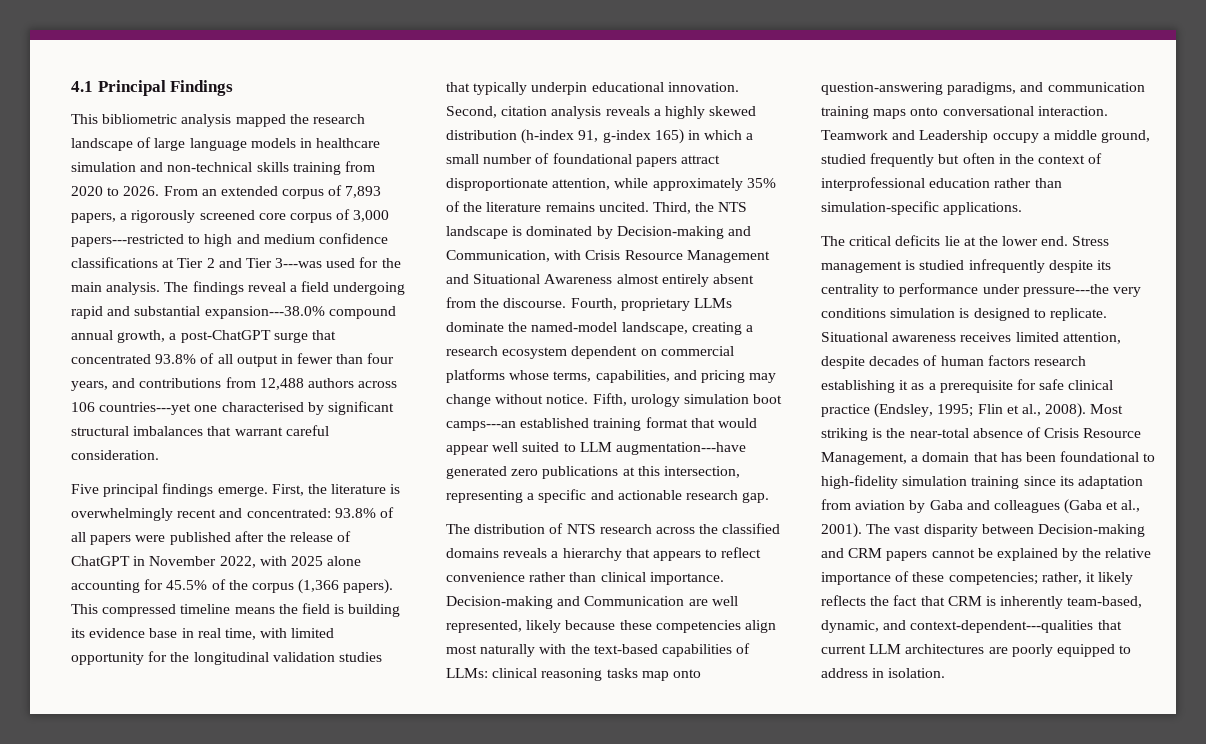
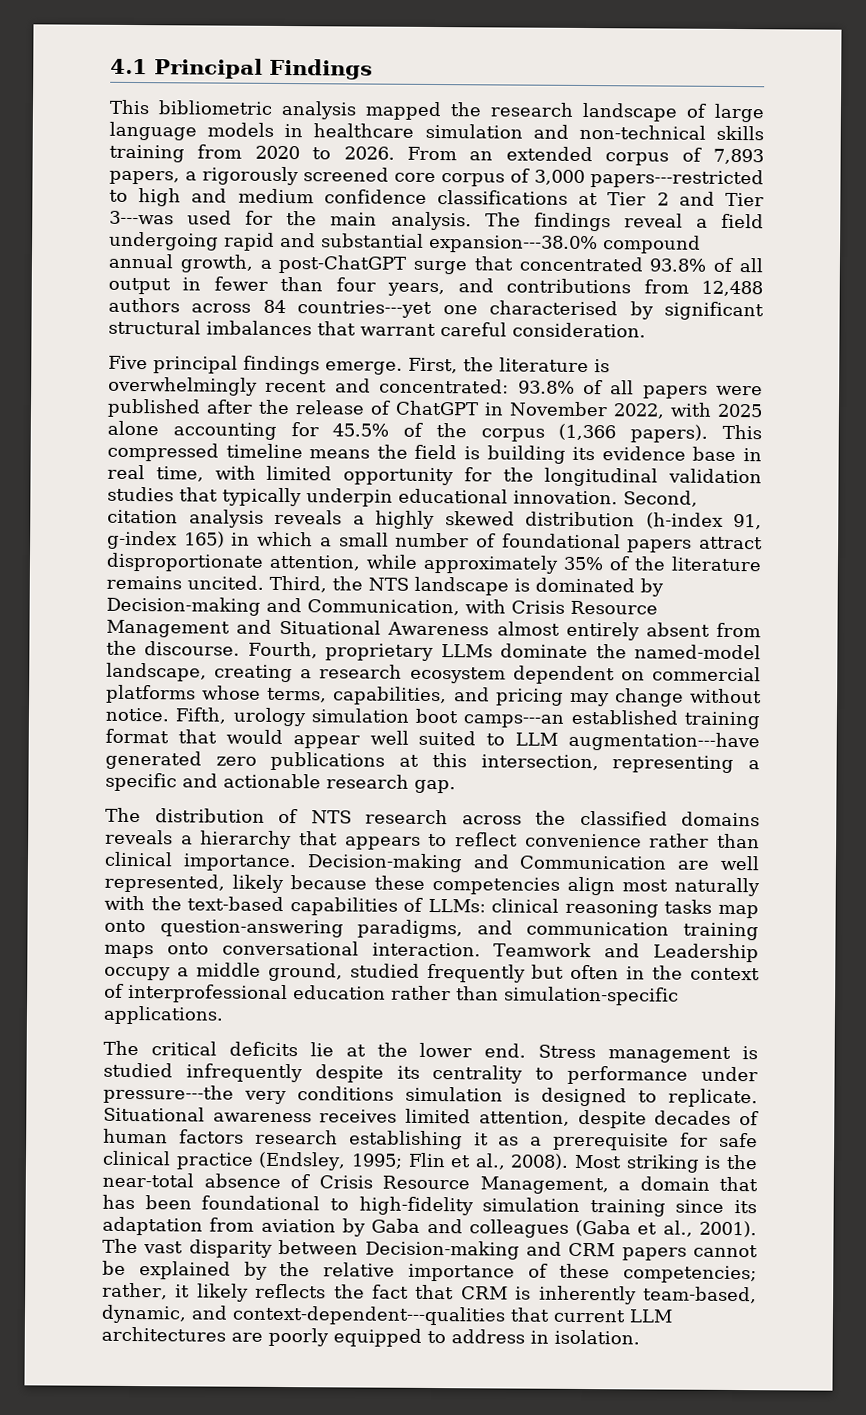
[71,402,95,412] 106 -> [262,299,286,314] 84

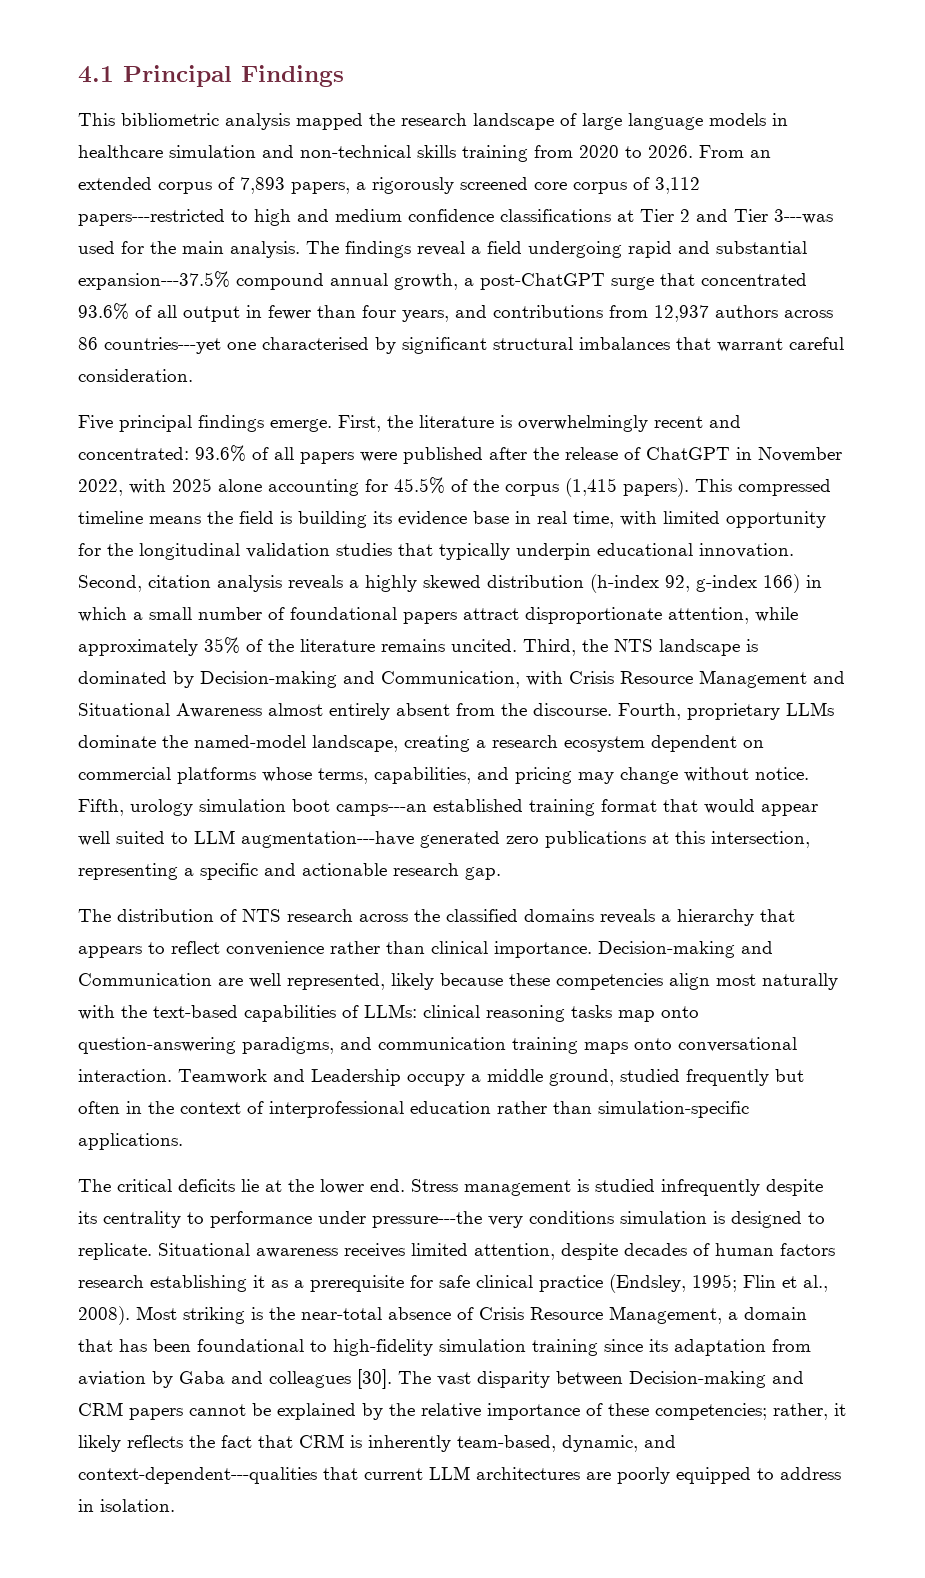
[534,169,585,185] 3,000 -> [655,177,700,194] 3,112
[429,234,598,254] expansion---38.0% -> [78,271,230,290] expansion---37.5%
[649,258,707,272] 93.8% -> [78,303,129,320] 93.6%
[701,280,764,297] 12,488 -> [654,305,709,322] 12,937
[262,299,286,314] 84 -> [78,337,98,350] 86
[517,380,575,394] 93.8% -> [195,445,246,462] 93.6%
[558,423,617,441] (1,366 -> [565,478,617,497] (1,415
[733,513,762,530] [107,530,225,550] 91, g-index 165) -> [665,574,800,593] 92, g-index 166)
[575,1219,757,1238] (Gaba et al., 2001). -> [357,1369,392,1389] [30].

